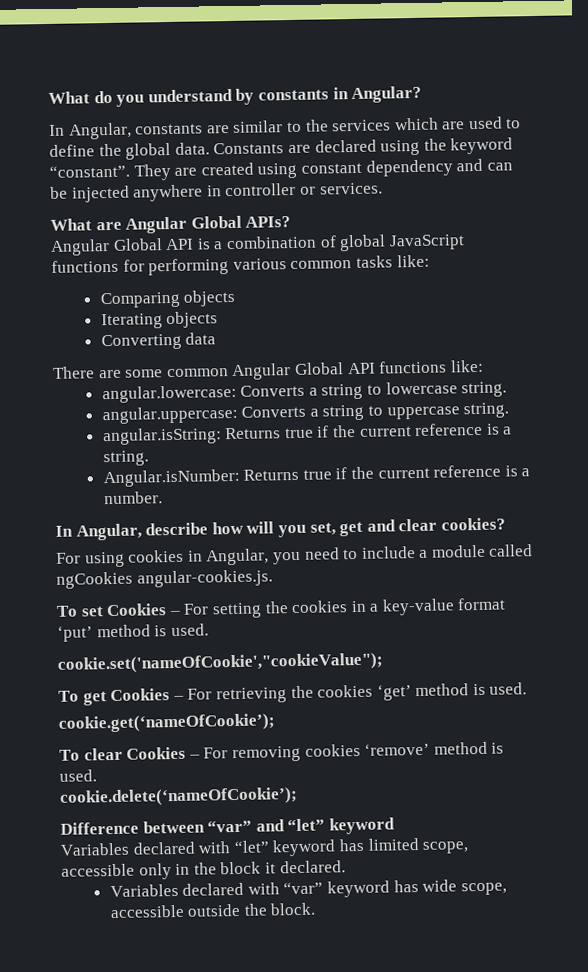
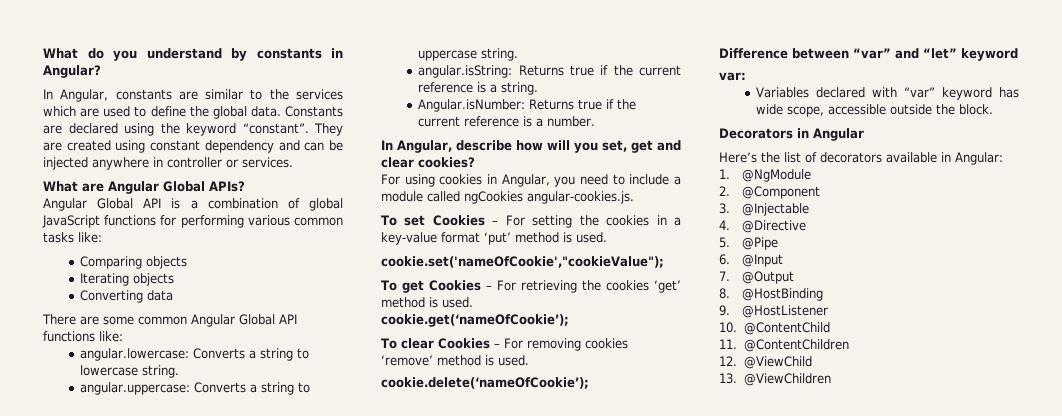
[60,838,470,857] [61,860,346,880] Variables declared with “let” keyword has limited scope, accessible only in the block it declared. -> [719,72,746,81] var:
(317, 909) none -> [719,128,864,141] [719,152,1003,165] [719,169,812,182] [719,186,821,199] [719,203,810,216] [719,220,807,233] [719,237,779,250] [719,254,784,267] [719,271,795,284] [719,288,824,301] [719,305,829,318] [719,322,830,335] [719,339,849,352] [719,356,812,369] [719,373,831,386] // Decorators in Angular // Here’s the list of decorators available in Angular: // 1. @NgModule // 2. @Component // 3. @Injectable // 4. @Directive // 5. @Pipe // 6. @Input // 7. @Output // 8. @HostBinding // 9. @HostListener // 10. @ContentChild // 11. @ContentChildren // 12. @ViewChild // 13. @ViewChildren

